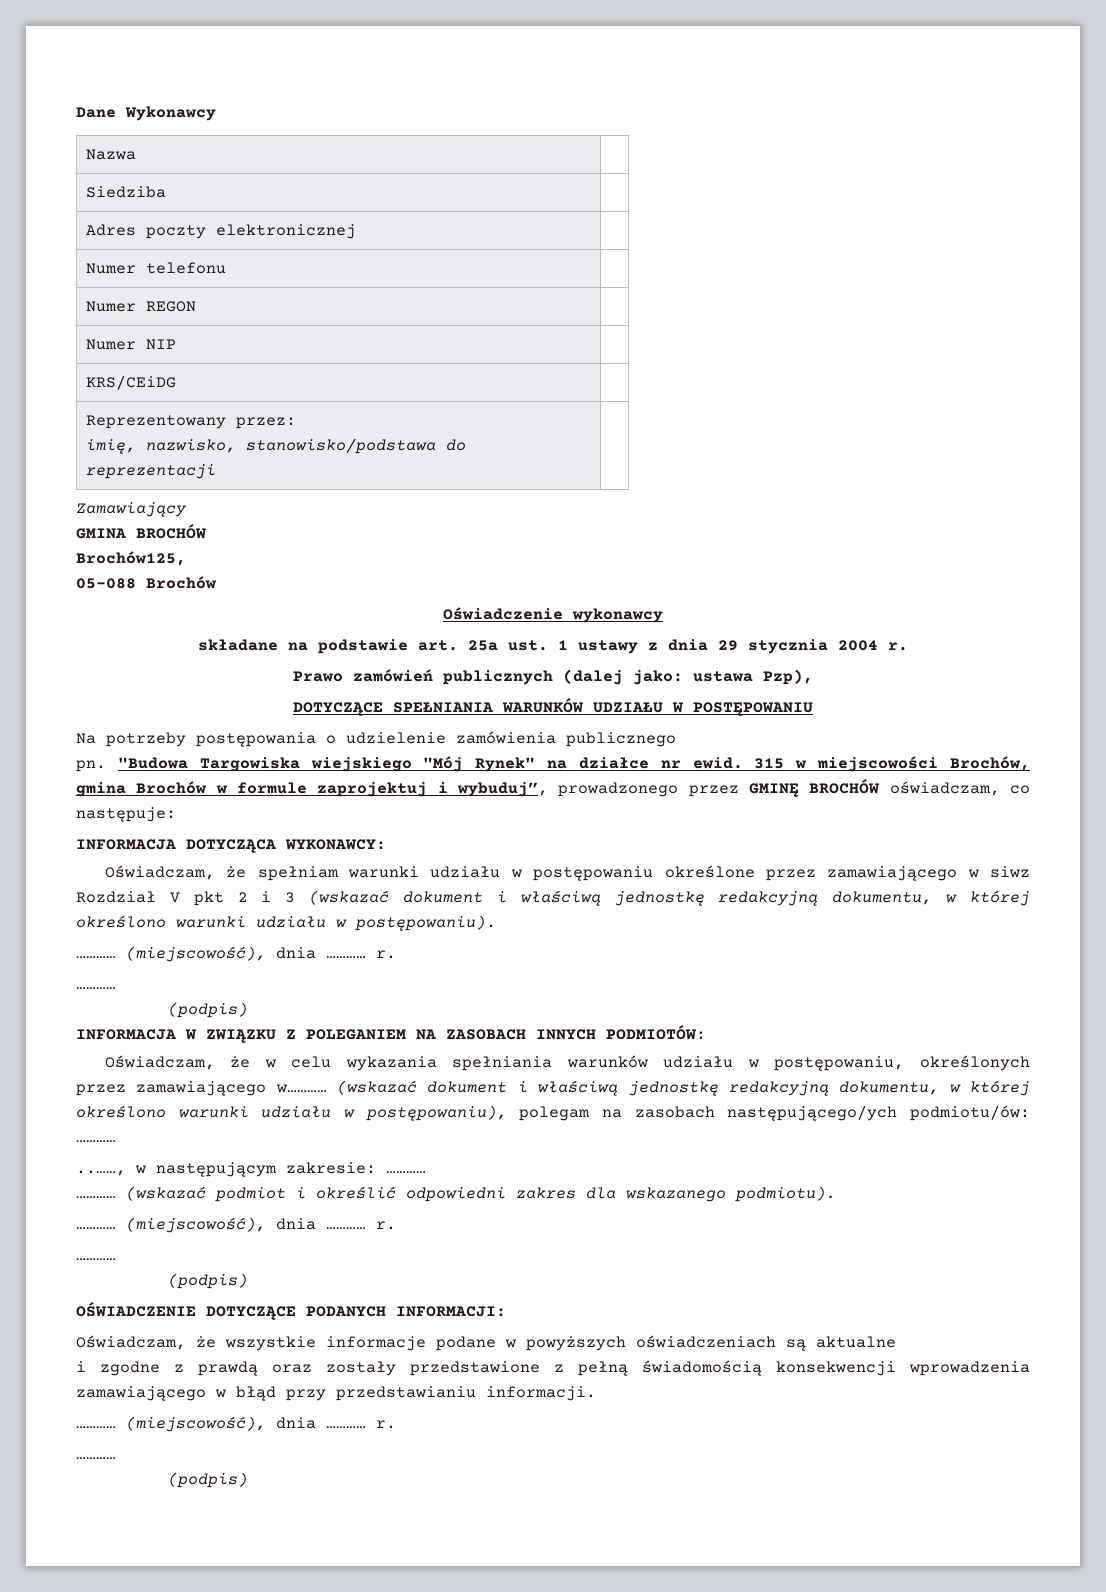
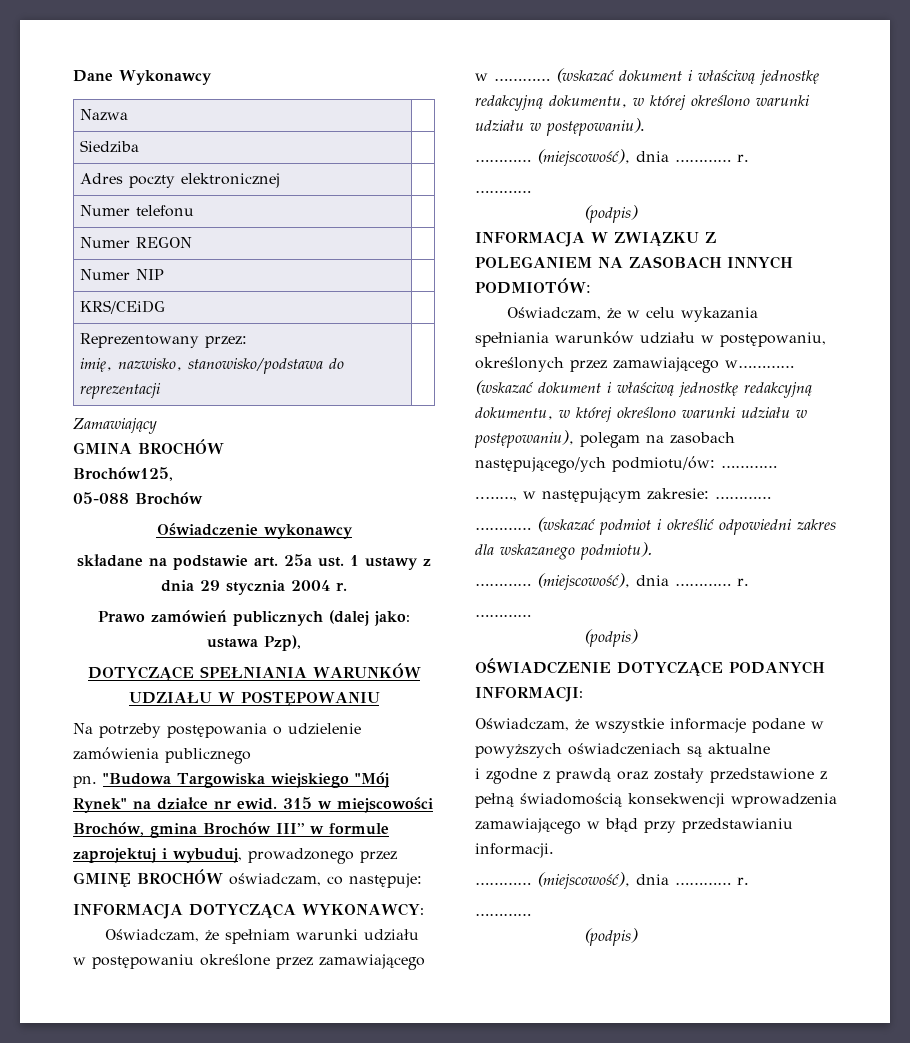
(208, 787) none -> [275,823,304,834] III”
[457,782,548,797] wybuduj”, -> [173,848,242,863] wybuduj,
[990,866,1030,878] [76,891,296,906] siwz Rozdział V pkt 2 i 3 -> [494,78,550,81] …………

